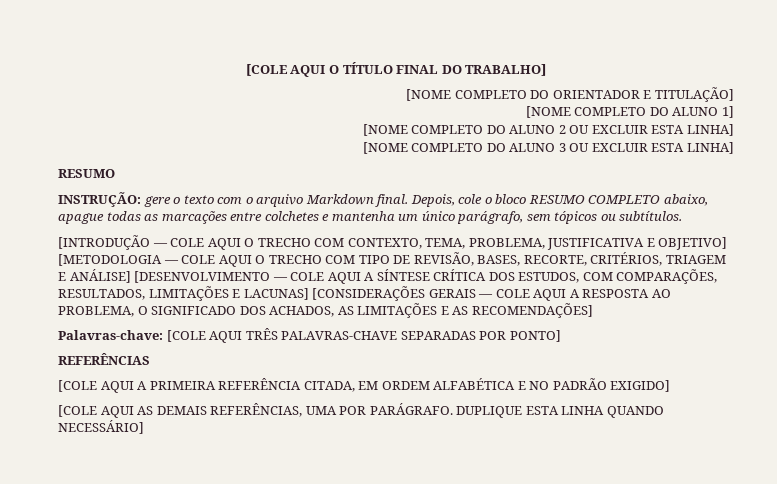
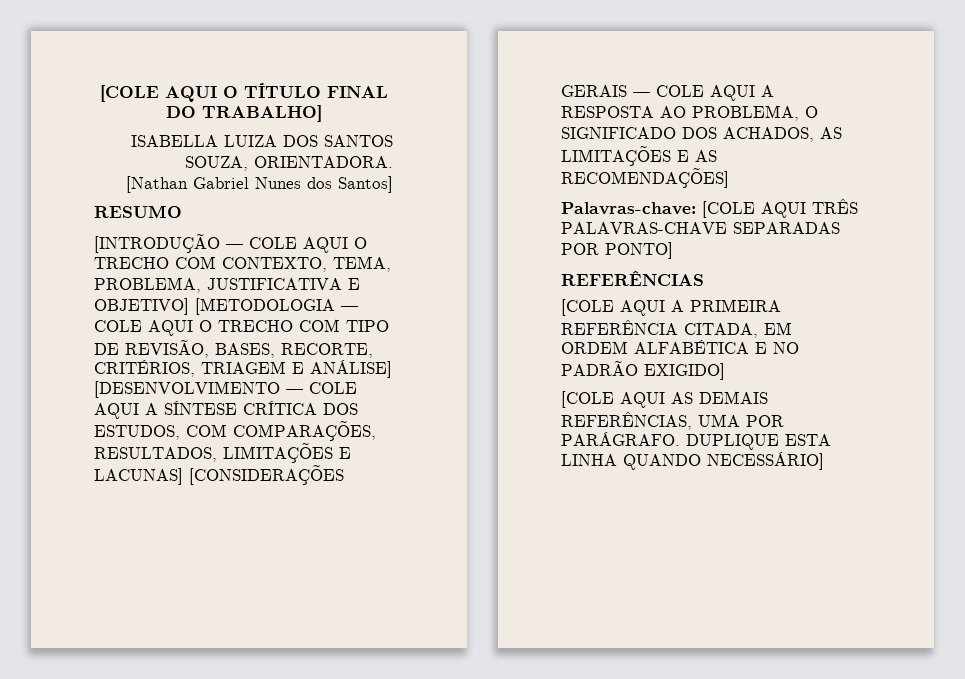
[406,87,734,102] [525,106,734,118] [362,124,734,136] [362,142,734,154] [58,169,115,178] [58,192,708,207] [58,211,683,224] [NOME COMPLETO DO ORIENTADOR E TITULAÇÃO] // [NOME COMPLETO DO ALUNO 1] // [NOME COMPLETO DO ALUNO 2 OU EXCLUIR ESTA LINHA] // [NOME COMPLETO DO ALUNO 3 OU EXCLUIR ESTA LINHA] // RESUMO // INSTRUÇÃO: gere o texto com o arquivo Markdown final. Depois, cole o bloco RESUMO COMPLETO abaixo, apague todas as marcações entre colchetes e mantenha um único parágrafo, sem tópicos ou subtítulos. -> [131,135,393,147] [185,156,393,171] [126,176,393,193] [94,205,182,218] ISABELLA LUIZA DOS SANTOS SOUZA, ORIENTADORA. // [Nathan Gabriel Nunes dos Santos] // RESUMO

